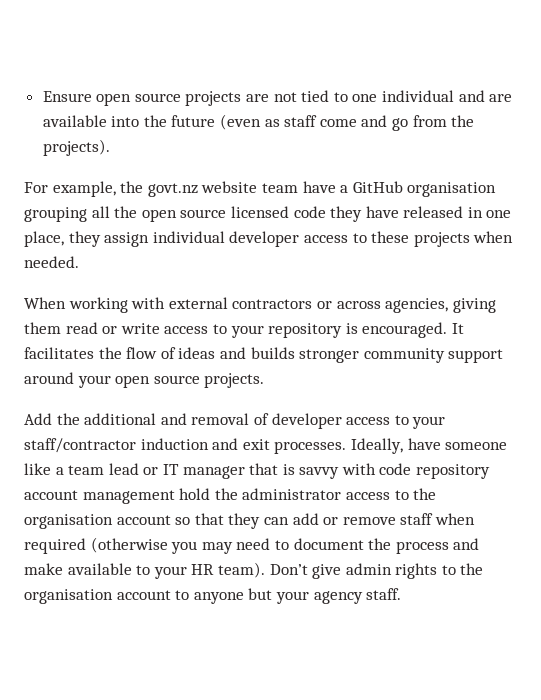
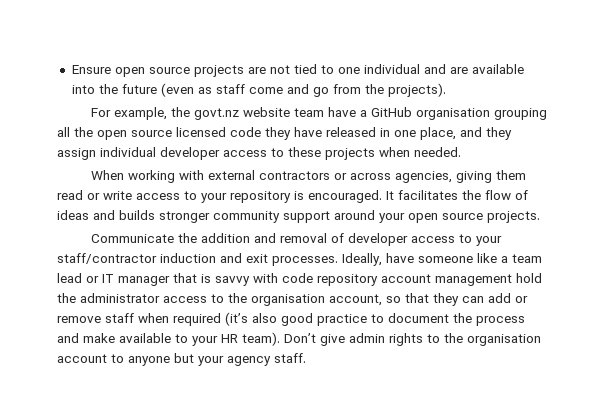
(64, 239) none -> [460,127,482,137] and
[24,413,157,425] Add the additional -> [90,233,250,243] Communicate the addition
[116,515,171,525] account -> [329,294,382,306] account,
[90,537,271,554] (otherwise you may need -> [225,312,367,326] (it’s also good practice

